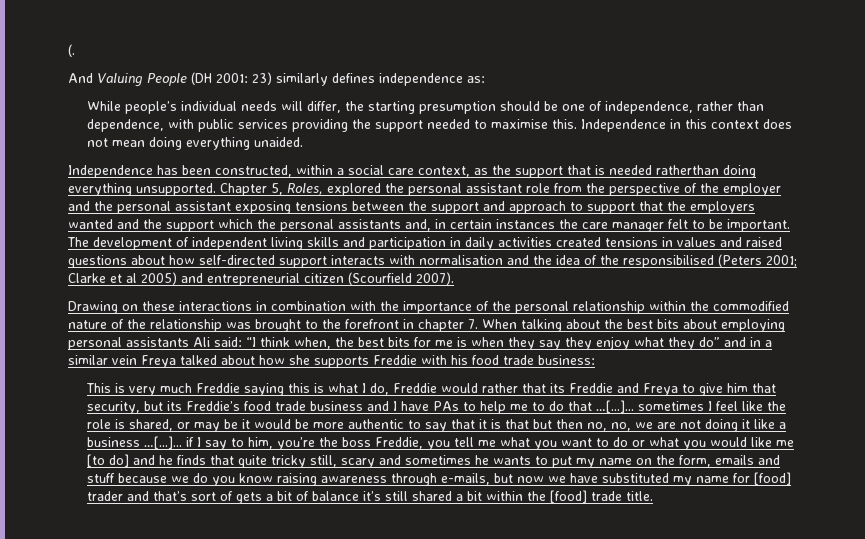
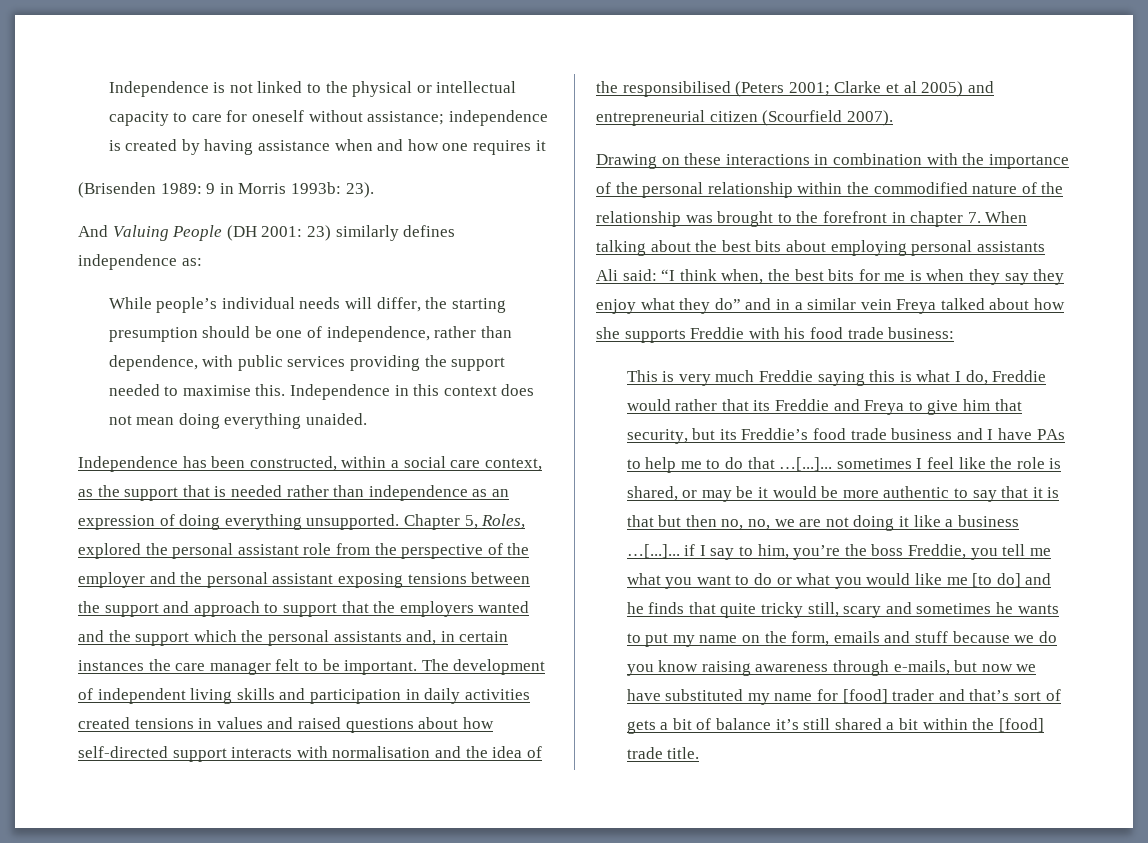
[68,44,75,57] (. -> [108,81,517,97] [108,110,548,126] [108,139,546,155] [78,182,374,198] Independence is not linked to the physical or intellectual capacity to care for oneself without assistance; independence is created by having assistance when and how one requires it // (Brisenden 1989: 9 in Morris 1993b: 23).
[656,165,719,175] ratherthan -> [286,485,509,501] [78,514,175,530] rather than independence as an expression of

